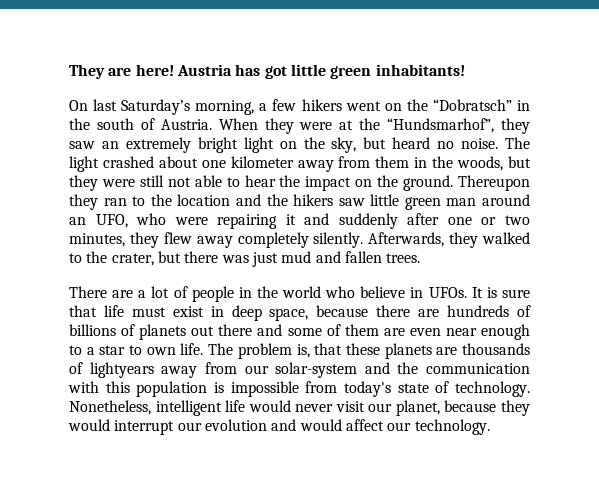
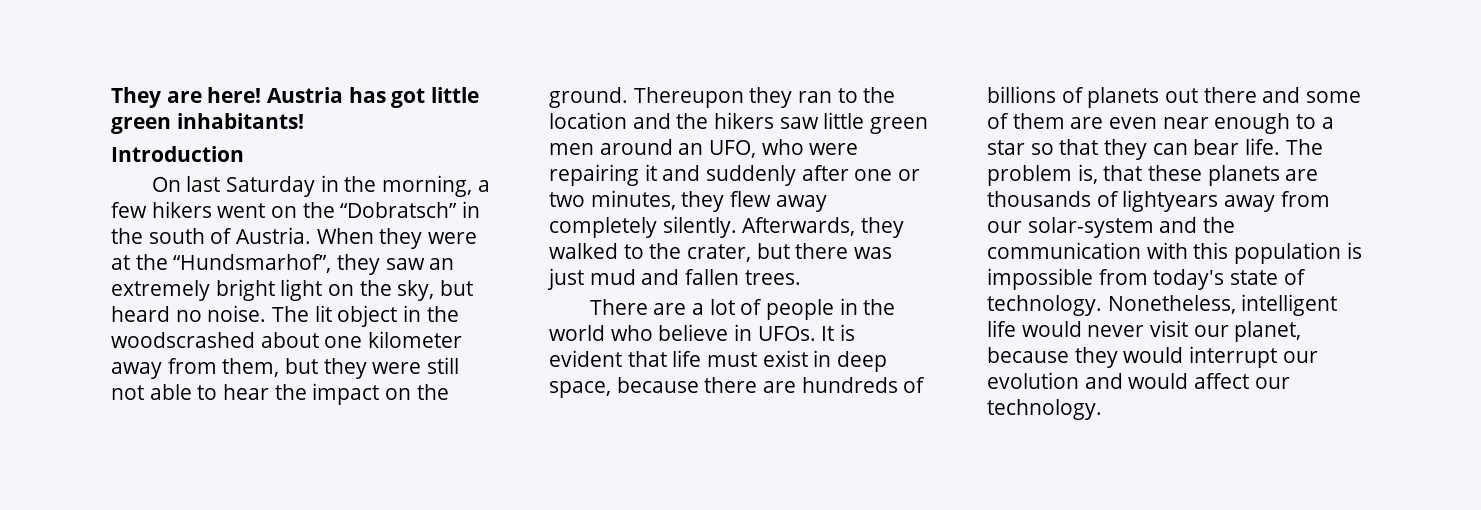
(465, 70) none -> [111,146,244,162] // Introduction
[121,99,191,115] Saturday’s -> [225,175,377,197] Saturday in the
[69,156,154,172] light crashed -> [314,305,459,327] [111,332,255,348] lit object in the woodscrashed
[375,156,504,171] them in the woods, -> [222,358,280,377] them,
[446,198,477,206] man -> [549,143,594,155] men
[501,289,530,298] sure -> [549,350,622,367] evident
[129,345,176,355] to own -> [1030,139,1240,160] so that they can bear

